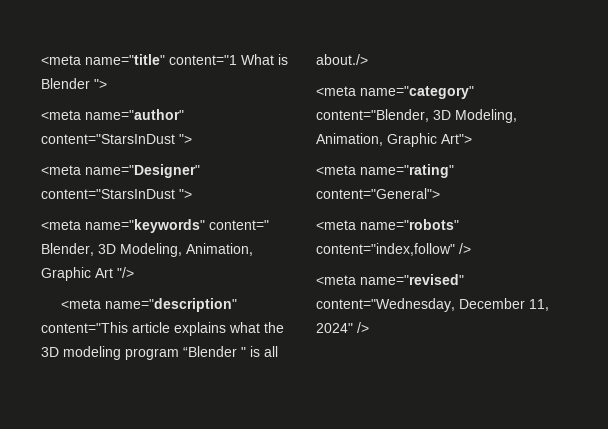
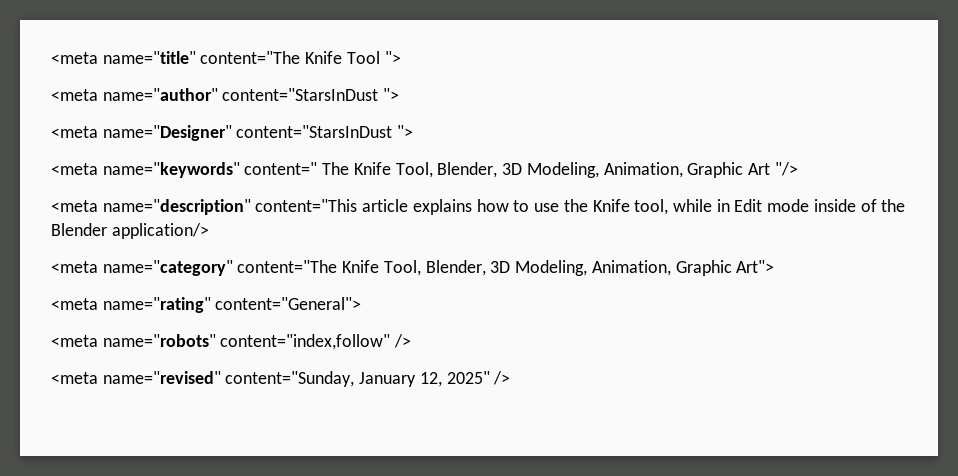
[169,54,288,65] [41,78,90,89] content="1 What is Blender -> [200,51,380,64] content="The Knife Tool
(269, 225) none -> [322,162,433,178] The Knife Tool,
[229,322,284,333] [41,346,278,360] [316,54,368,65] [316,86,474,99] [316,109,429,122] what the 3D modeling program “Blender " is all about./> // <meta name="category" content="Blender, -> [476,199,906,215] [51,223,209,239] [51,260,486,276] how to use the Knife tool, while in Edit mode inside of the Blender application/> // <meta name="category" content="The Knife Tool, Blender,
[316,298,549,312] [316,323,353,333] content="Wednesday, December 11, 2024" -> [225,371,490,387] content="Sunday, January 12, 2025"

